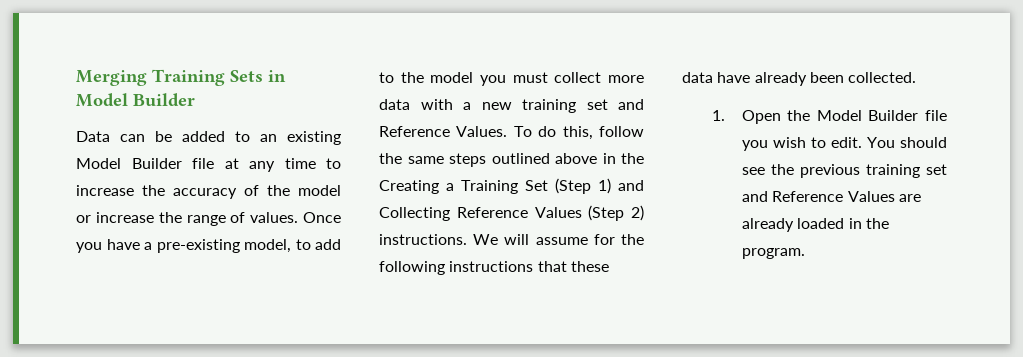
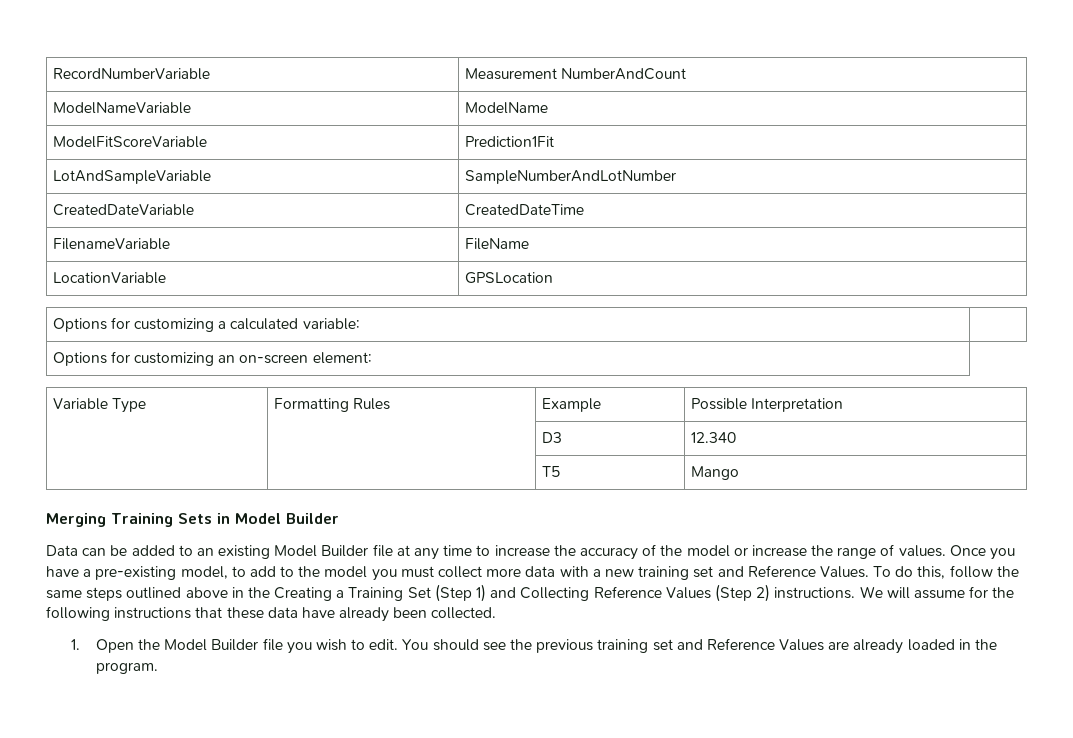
(76, 78) none -> [52,68,210,80] [464,68,686,80] [52,102,191,114] [464,102,548,114] [52,136,207,148] [464,136,554,147] [52,170,211,184] [464,170,676,184] [52,204,194,216] [464,204,584,216] [52,238,170,250] [464,238,529,250] [52,272,166,284] [464,272,553,284] [52,317,360,332] [52,351,372,366] [52,398,146,413] [273,398,390,412] [541,398,601,412] [690,398,843,412] [541,432,562,443] [690,432,736,443] [541,466,560,477] [690,466,739,480] RecordNumberVariable | Measurement NumberAndCount // ModelNameVariable | ModelName // ModelFitScoreVariable | Prediction1Fit // LotAndSampleVariable | SampleNumberAndLotNumber // CreatedDateVariable | CreatedDateTime // FilenameVariable | FileName // LocationVariable | GPSLocation // Options for customizing a calculated variable: | // Options for customizing an on-screen element: // Variable Type | Formatting Rules | Example | Possible Interpretation // | | D3 | 12.340 // | | T5 | Mango //

